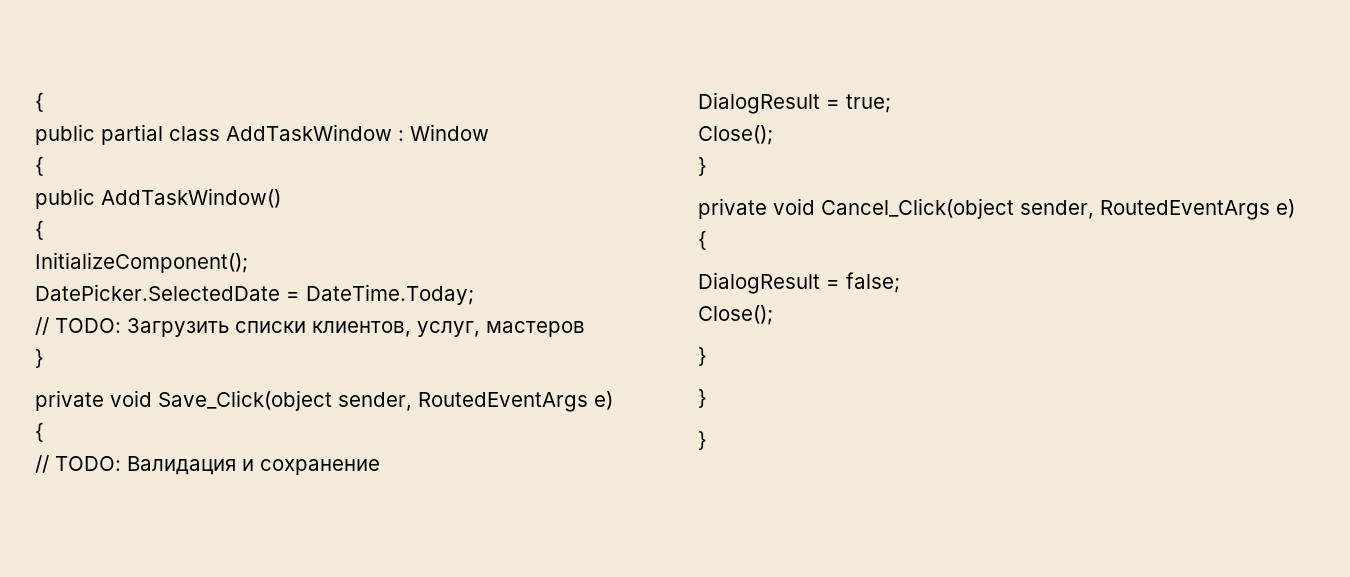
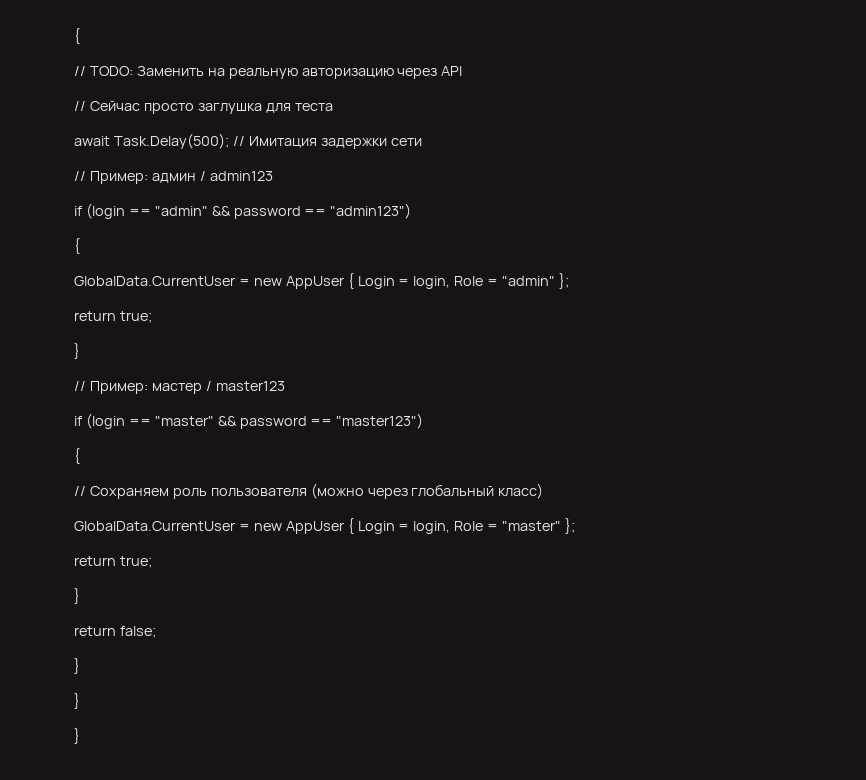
[35,92,44,112] [35,124,489,145] [35,156,44,176] [35,188,281,209] [35,220,44,240] [35,252,248,273] [35,284,474,305] [35,317,585,337] [35,349,44,368] [35,390,613,412] [35,422,44,442] [35,455,380,475] [698,92,891,114] [698,125,773,145] [698,157,707,176] [698,198,1295,220] [698,230,707,250] [698,272,840,294] { // public partial class AddTaskWindow : Window // { // public AddTaskWindow() // { // InitializeComponent(); // DatePicker.SelectedDate = DateTime.Today; // // TODO: Загрузить списки клиентов, услуг, мастеров // } // private void Save_Click(object sender, RoutedEventArgs e) // { // // TODO: Валидация и сохранение // DialogResult = true; // Close(); // } // private void Cancel_Click(object sender, RoutedEventArgs e) // { // DialogResult = -> [74,28,80,44] [74,66,463,79] [74,101,333,114] [74,133,422,149] [74,171,273,184] [74,203,412,219] [74,238,80,254] [74,273,570,289] [74,311,152,323] [74,343,80,359] [74,381,285,394] [74,413,424,429] [74,448,80,464] [74,483,544,499] [74,518,576,534] [74,556,152,568] [74,588,80,604] [74,626,116,636] { // // TODO: Заменить на реальную авторизацию через API // // Сейчас просто заглушка для теста // await Task.Delay(500); // Имитация задержки сети // // Пример: админ / admin123 // if (login == "admin" && password == "admin123") // { // GlobalData.CurrentUser = new AppUser { Login = login, Role = "admin" }; // return true; // } // // Пример: мастер / master123 // if (login == "master" && password == "master123") // { // // Сохраняем роль пользователя (можно через глобальный класс) // GlobalData.CurrentUser = new AppUser { Login = login, Role = "master" }; // return true; // } // return
[698,305,773,325] // Close(); -> (156, 632) none

